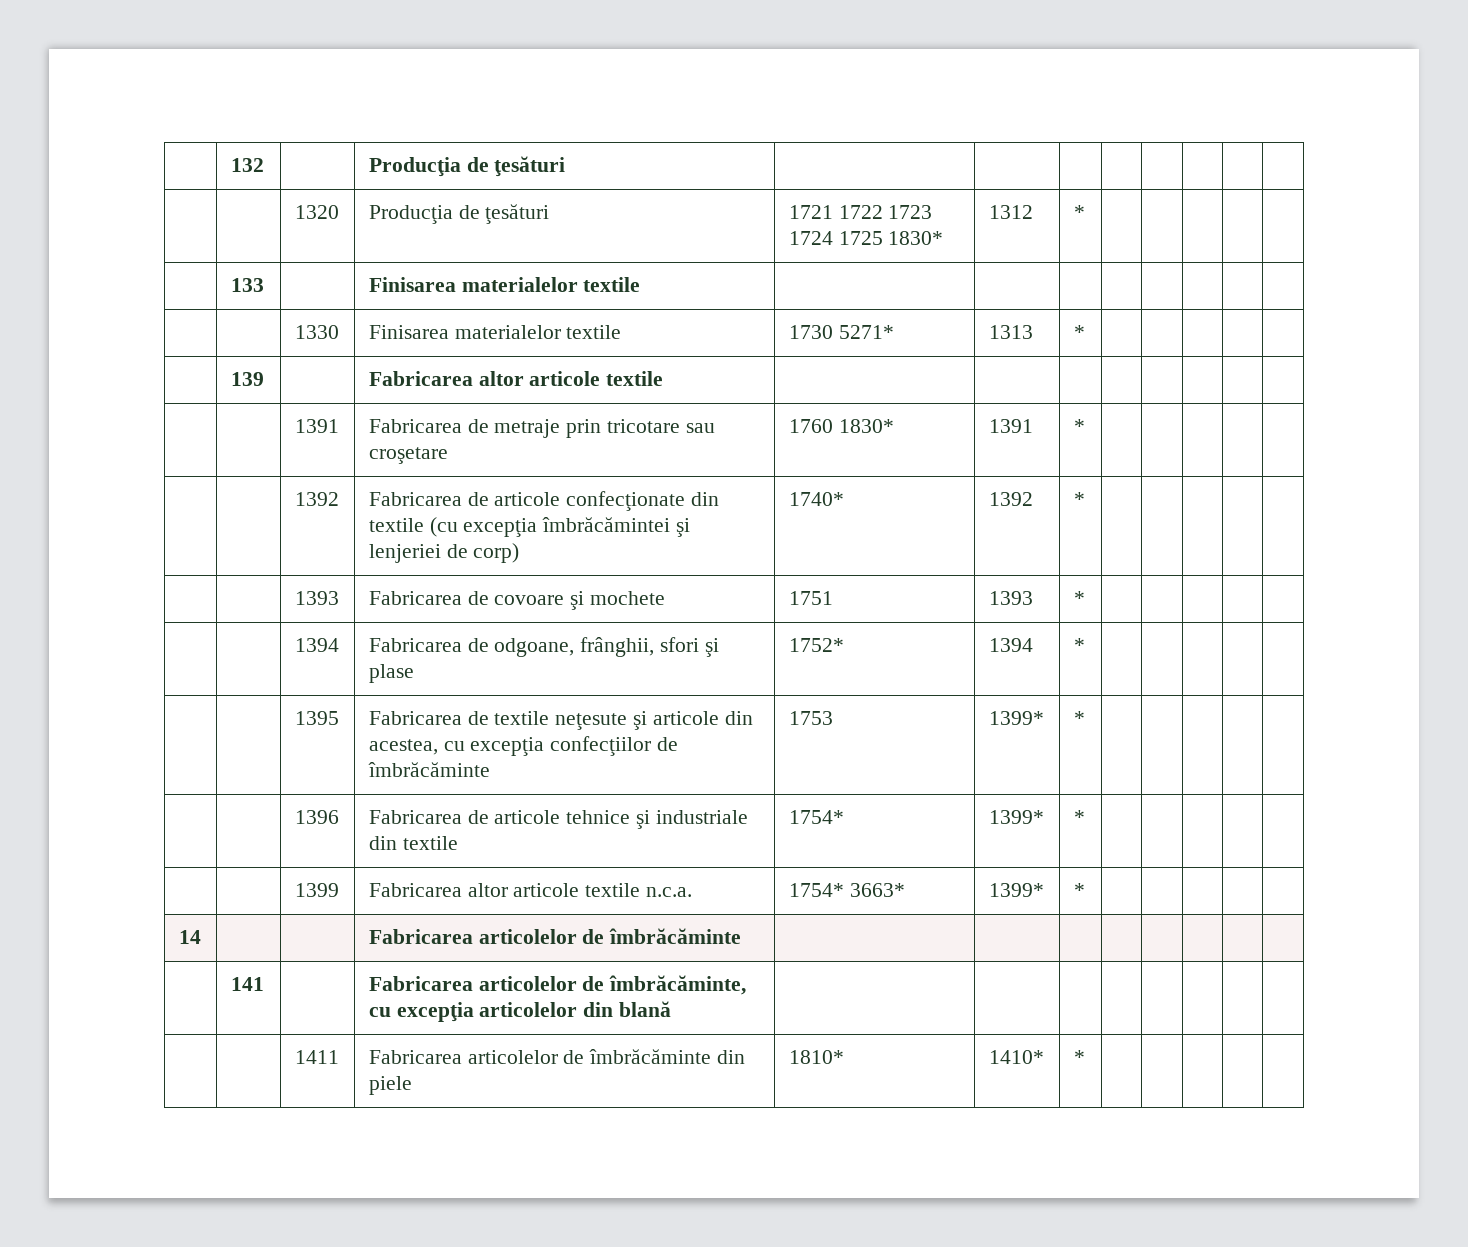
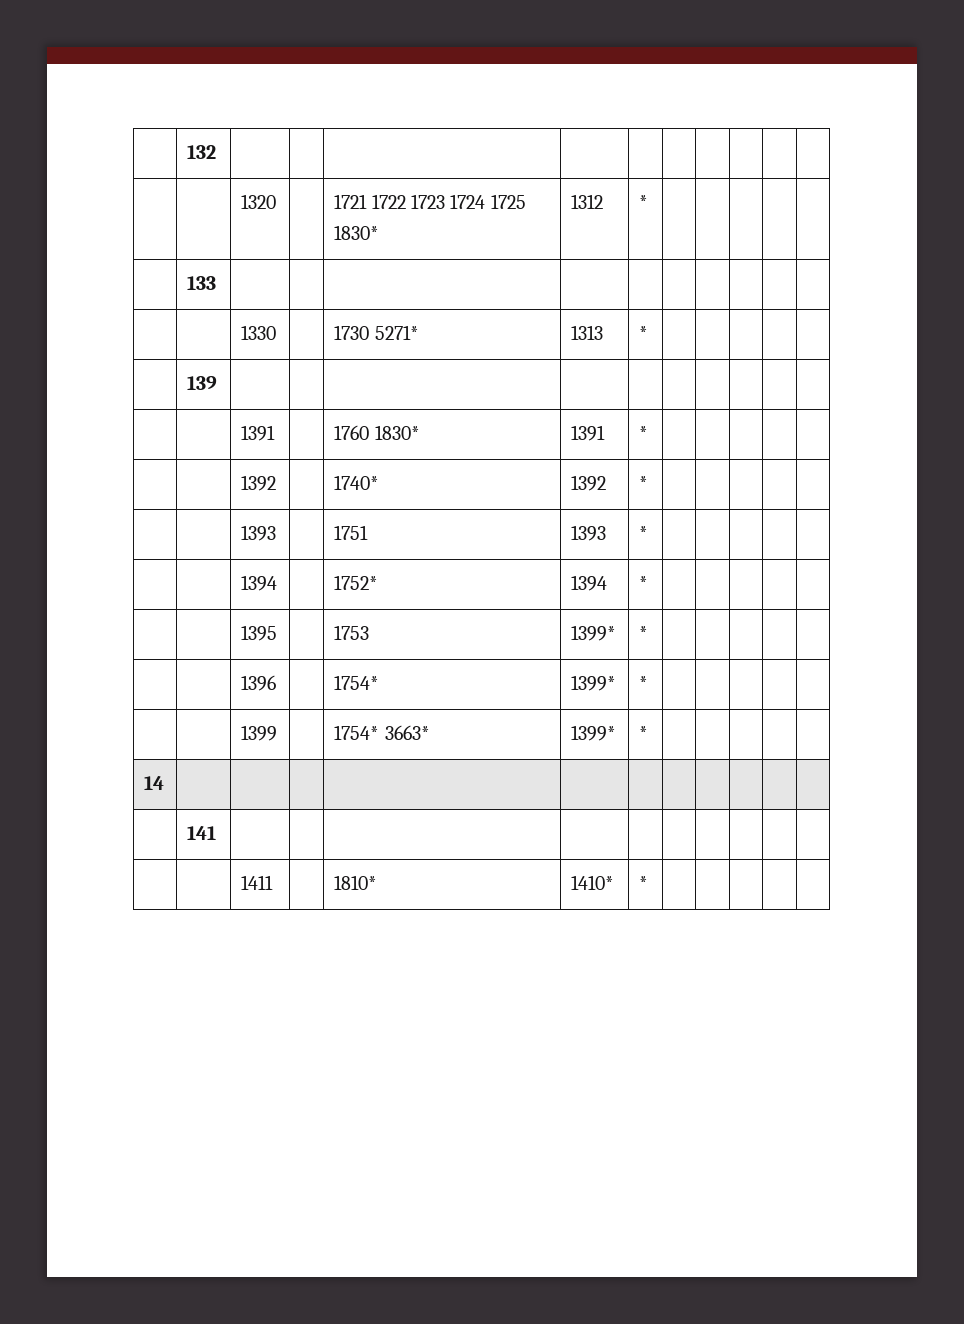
[368,156,566,177] [294,205,339,219] [368,204,550,224] Producţia de ţesături | | | | | | | | // | | 1320 | Producţia de ţesături -> [241,194,277,209] | | | | | | | | // | | 1320 |
[368,277,641,292] [294,325,339,339] [368,325,622,339] Finisarea materialelor textile | | | | | | | | // | | 1330 | Finisarea materialelor textile -> [241,325,277,340] | | | | | | | | // | | 1330 |
[368,371,664,386] [294,419,339,433] [368,419,715,438] [368,447,448,464] Fabricarea altor articole textile | | | | | | | | // | | 1391 | Fabricarea de metraje prin tricotare sau croşetare -> [241,425,276,441] | | | | | | | | // | | 1391 |
[368,491,720,511] [368,517,691,537] [368,543,520,563] Fabricarea de articole confecţionate din textile (cu excepţia îmbrăcămintei şi lenjeriei de corp) -> (277, 483) none
[368,591,666,610] Fabricarea de covoare şi mochete -> (277, 533) none
[368,637,719,657] [368,664,414,683] [788,638,844,652] [988,638,1033,652] [1073,638,1085,652] [294,711,339,725] [368,711,753,730] [368,736,679,756] [367,762,490,777] [788,711,833,725] [988,711,1044,725] [1073,711,1085,725] [294,810,339,824] [368,810,748,829] [368,836,458,850] Fabricarea de odgoane, frânghii, sfori şi plase | 1752* | 1394 | * | | | | | // | | 1395 | Fabricarea de textile neţesute şi articole din acestea, cu excepţia confecţiilor de îmbrăcăminte | 1753 | 1399* | * | | | | | // | | 1396 | Fabricarea de articole tehnice şi industriale din textile -> [334,575,379,590] [571,575,608,591] [639,576,649,590] [241,625,278,641] [334,625,370,640] [571,625,617,641] [639,626,649,640] [241,675,277,691] | 1752* | 1394 | * | | | | | // | | 1395 | | 1753 | 1399* | * | | | | | // | | 1396 |
[368,883,693,897] Fabricarea altor articole textile n.c.a. -> (278, 733) none
[368,928,742,944] [230,977,264,991] [368,975,747,995] [368,1001,672,1022] [294,1050,339,1064] [368,1049,746,1064] [368,1076,412,1095] Fabricarea articolelor de îmbrăcăminte | | | | | | | | // | 141 | | Fabricarea articolelor de îmbrăcăminte, cu excepţia articolelor din blană | | | | | | | | // | | 1411 | Fabricarea articolelor de îmbrăcăminte din piele -> [187,826,217,840] [241,875,274,890] | | | | | | | | // | 141 | | | | | | | | | | // | | 1411 |

